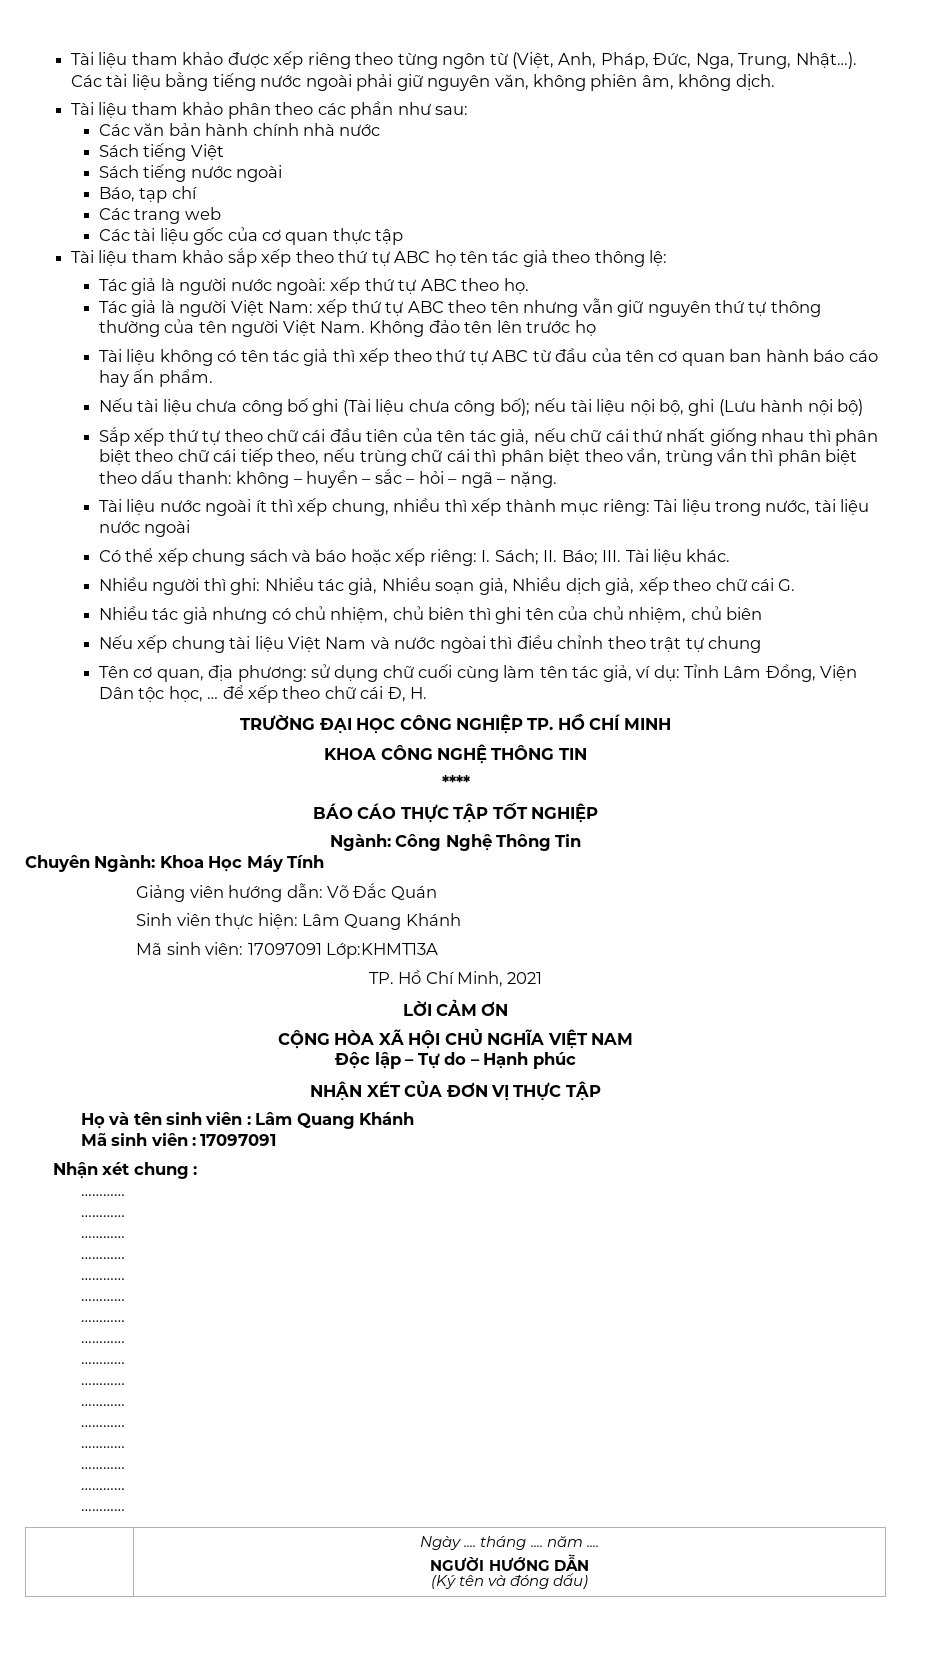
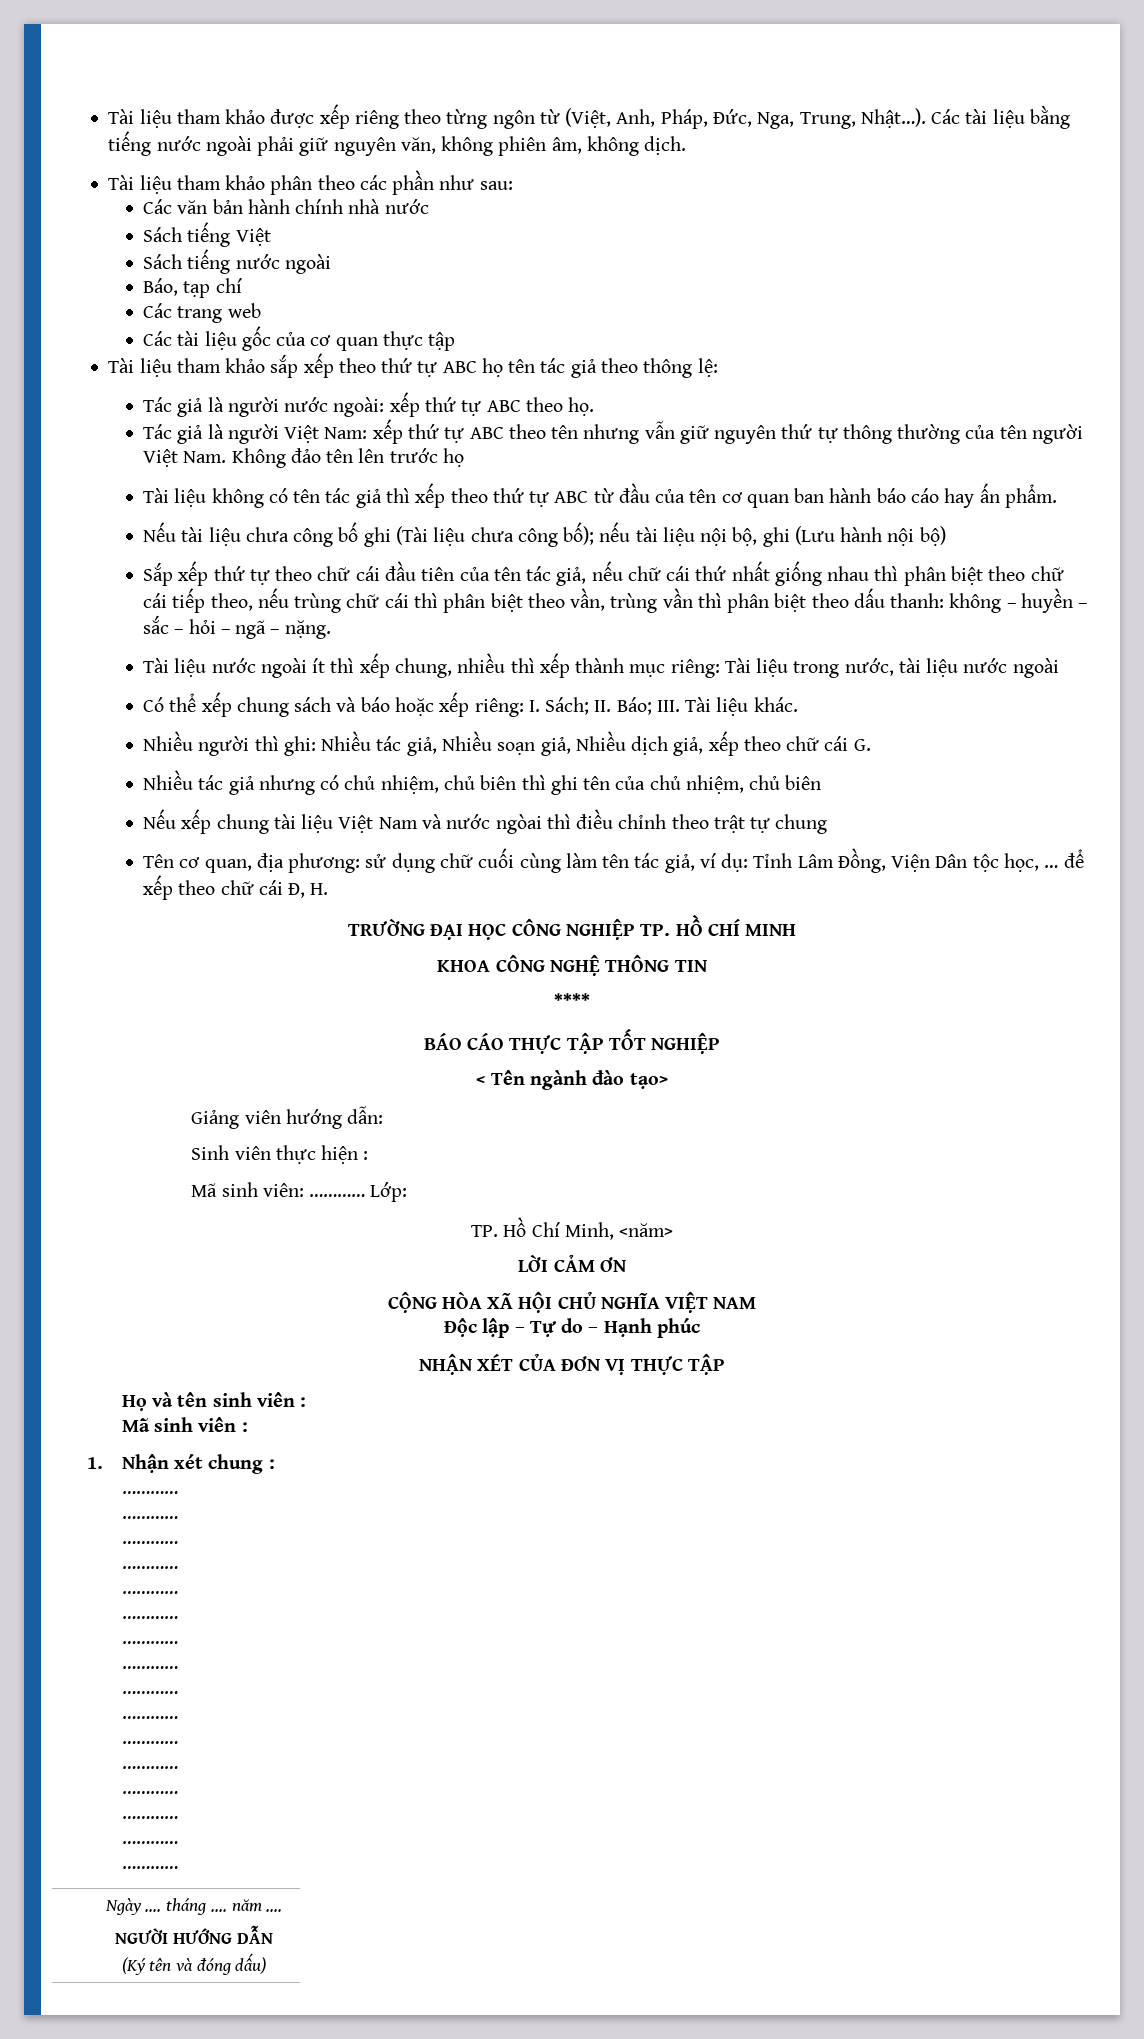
[329,834,582,851] [25,855,325,872] Ngành: Công Nghệ Thông Tin // Chuyên Ngành: Khoa Học Máy Tính -> [476,1070,668,1090] < Tên ngành đào tạo>
[327,883,437,900] Võ Đắc Quán -> (384, 1114) none
[257,913,461,930] hiện: Lâm Quang Khánh -> [321,1145,369,1164] hiện :
[247,942,439,959] 17097091 Lớp:KHMT13A -> [309,1182,408,1202] ………… Lớp:
[507,972,543,984] 2021 -> [619,1223,674,1237] <năm>
[255,1112,415,1129] Lâm Quang Khánh -> (307, 1402) none
[200,1134,277,1146] 17097091 // -> [86,1457,103,1469] // 1.

